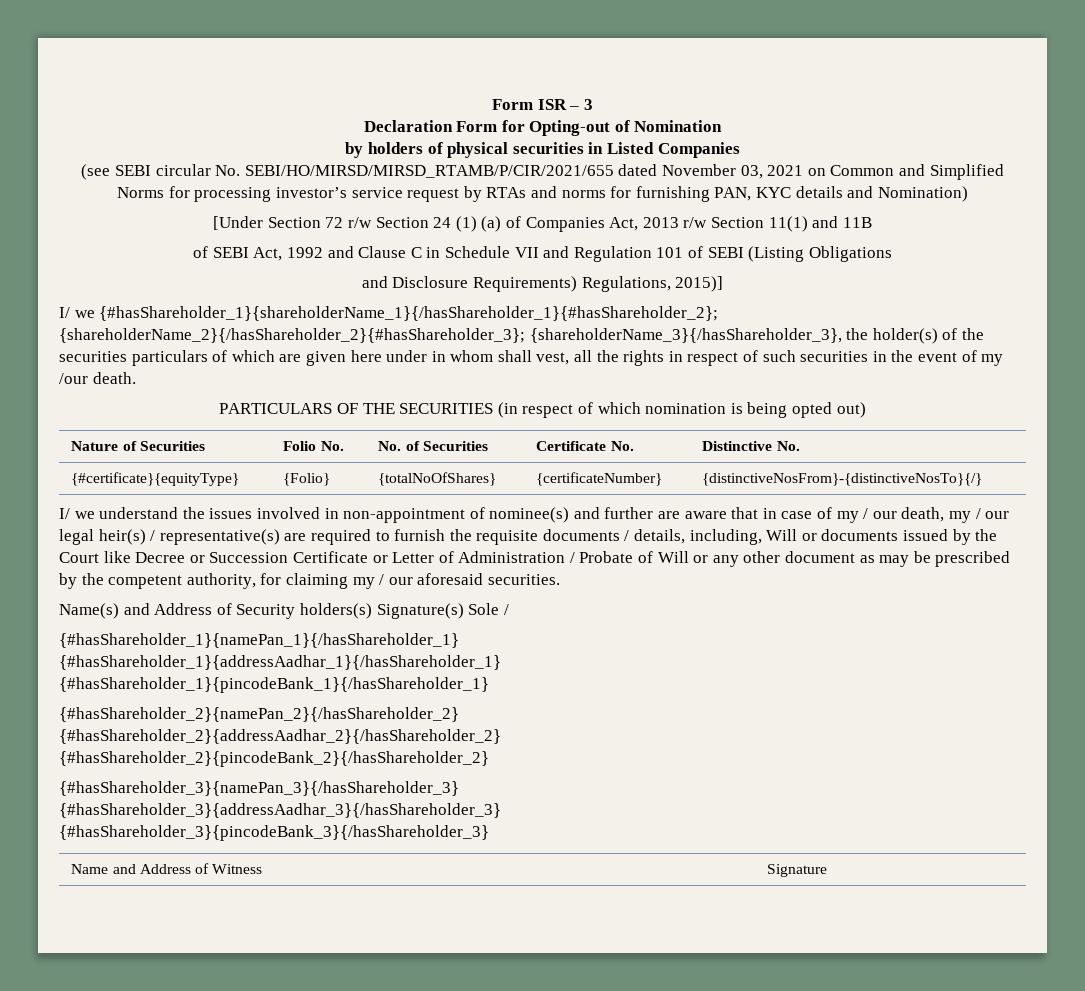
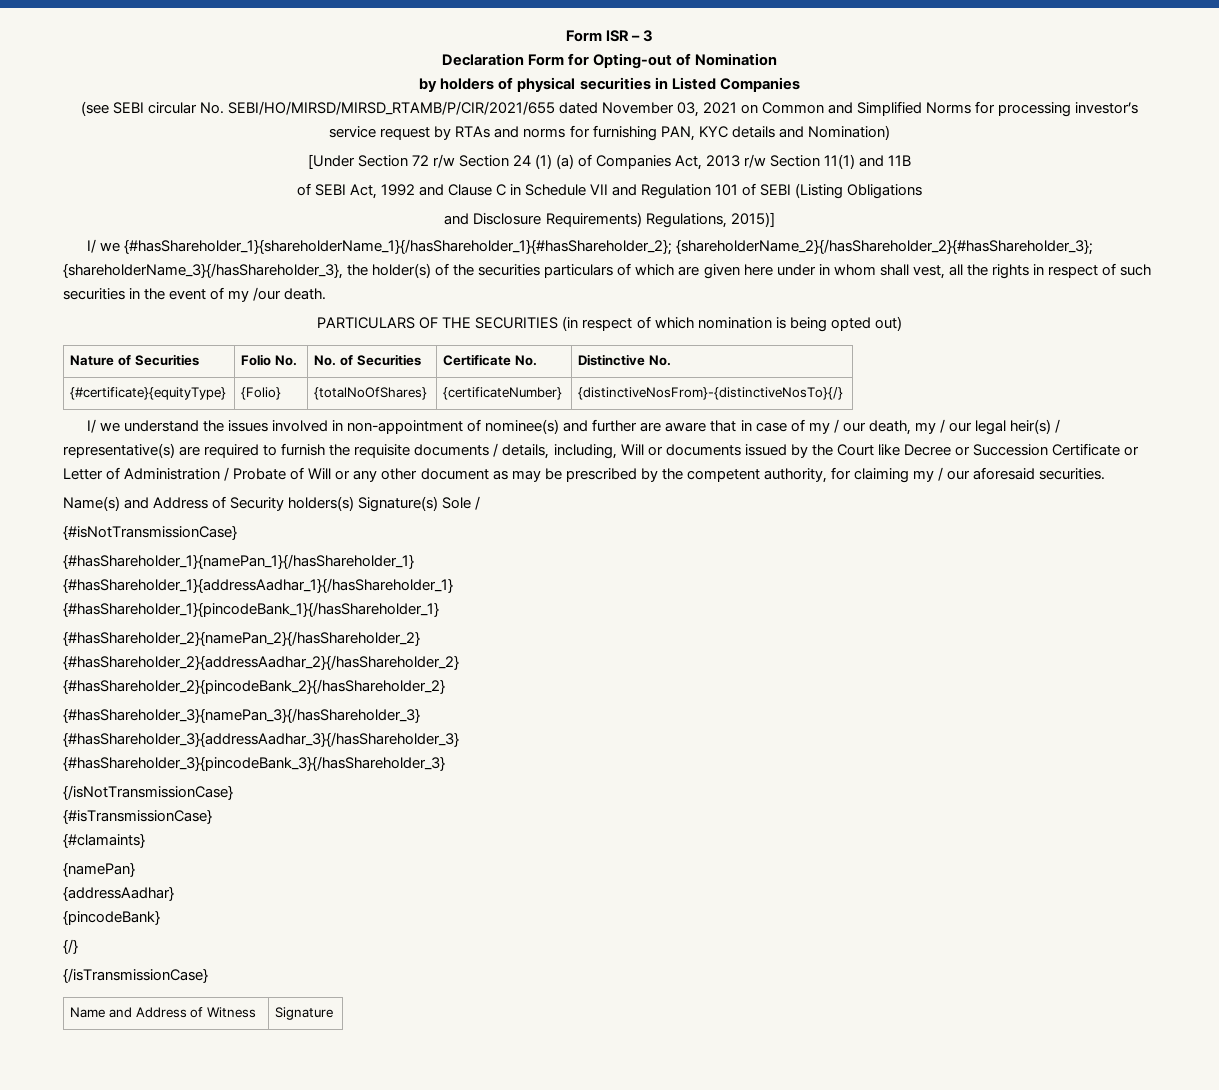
(509, 609) none -> [63,525,237,540] // {#isNotTransmissionCase}
(489, 833) none -> [63,785,233,800] [63,809,212,824] [63,833,145,848] [63,862,135,877] [63,886,174,901] [63,910,160,925] [63,939,78,954] [63,968,208,983] // {/isNotTransmissionCase} // {#isTransmissionCase} // {#clamaints} // {namePan} // {addressAadhar} // {pincodeBank} // {/} // {/isTransmissionCase}

